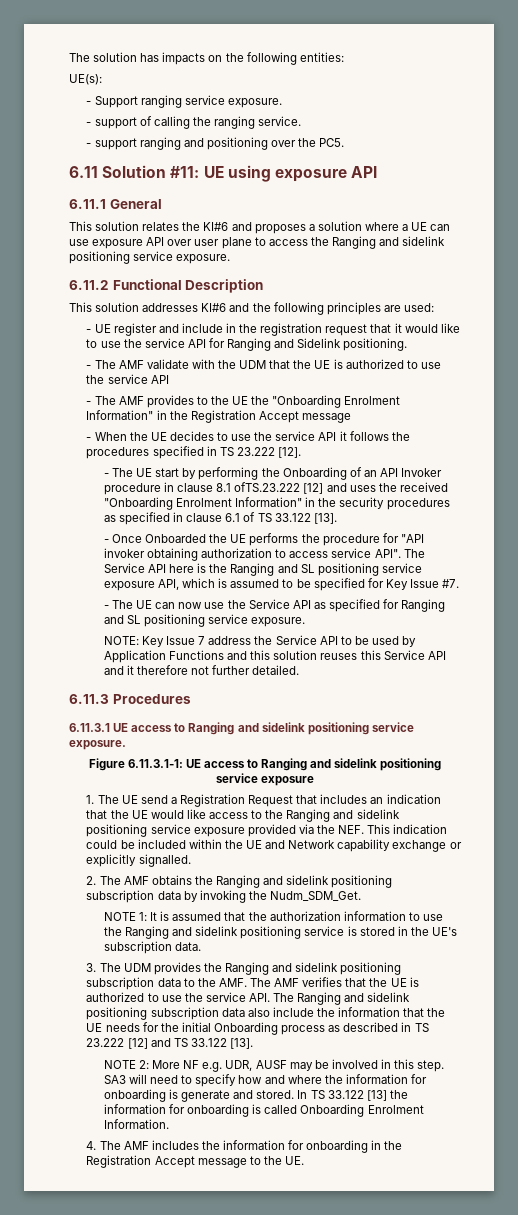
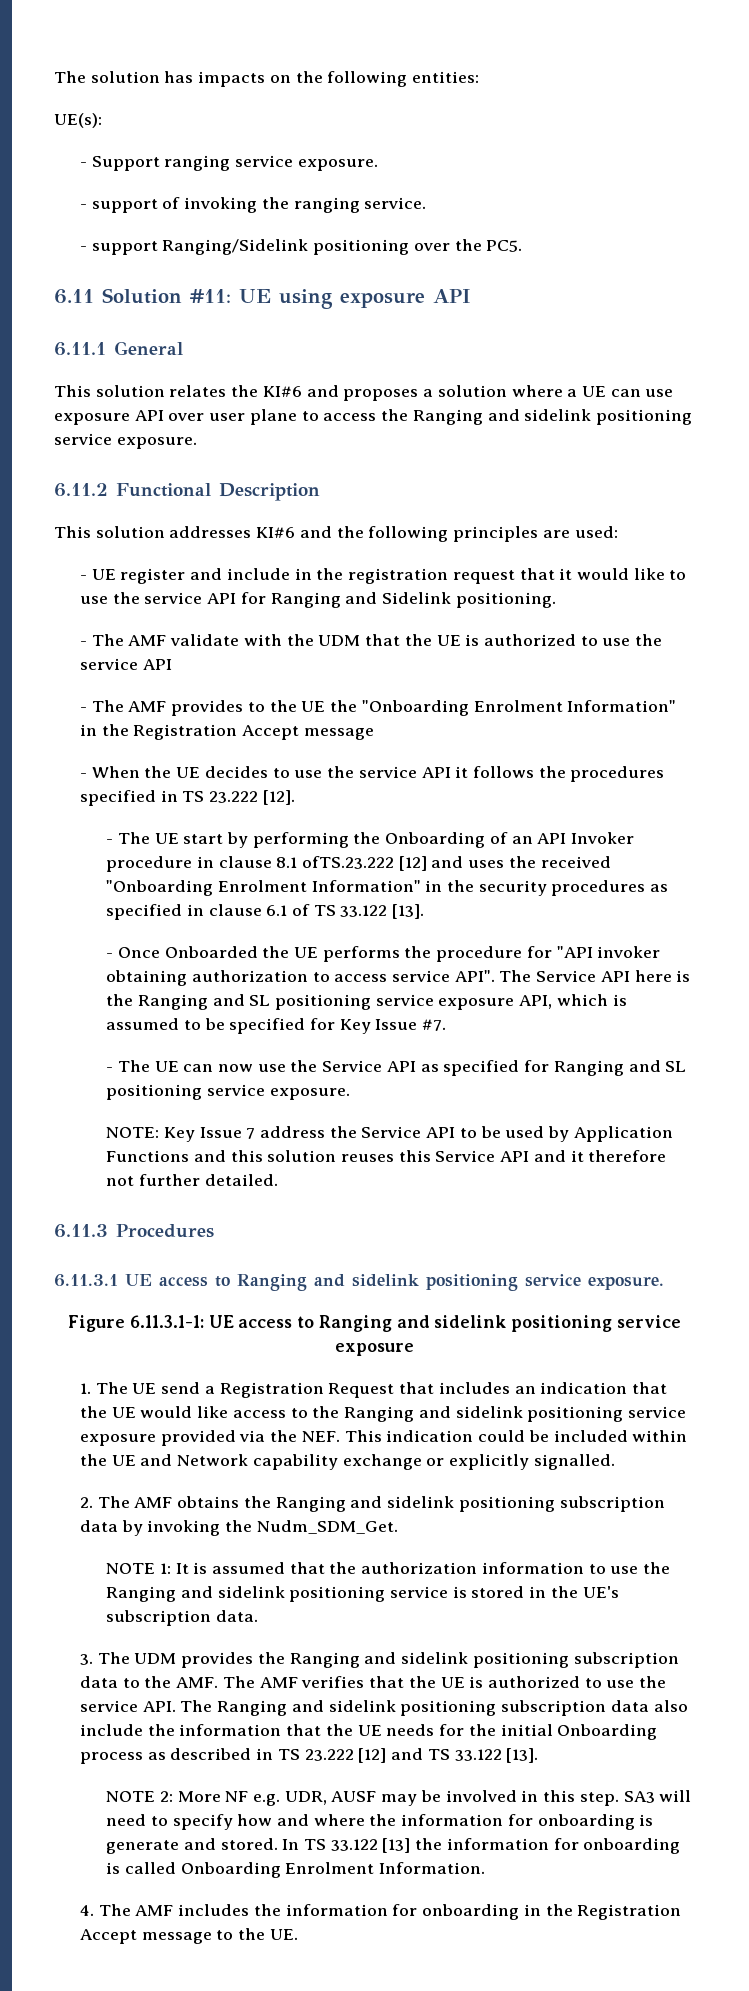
[153,116,190,129] calling -> [184,197,258,213] invoking
[139,137,204,150] ranging and -> [162,239,309,255] Ranging/Sidelink

